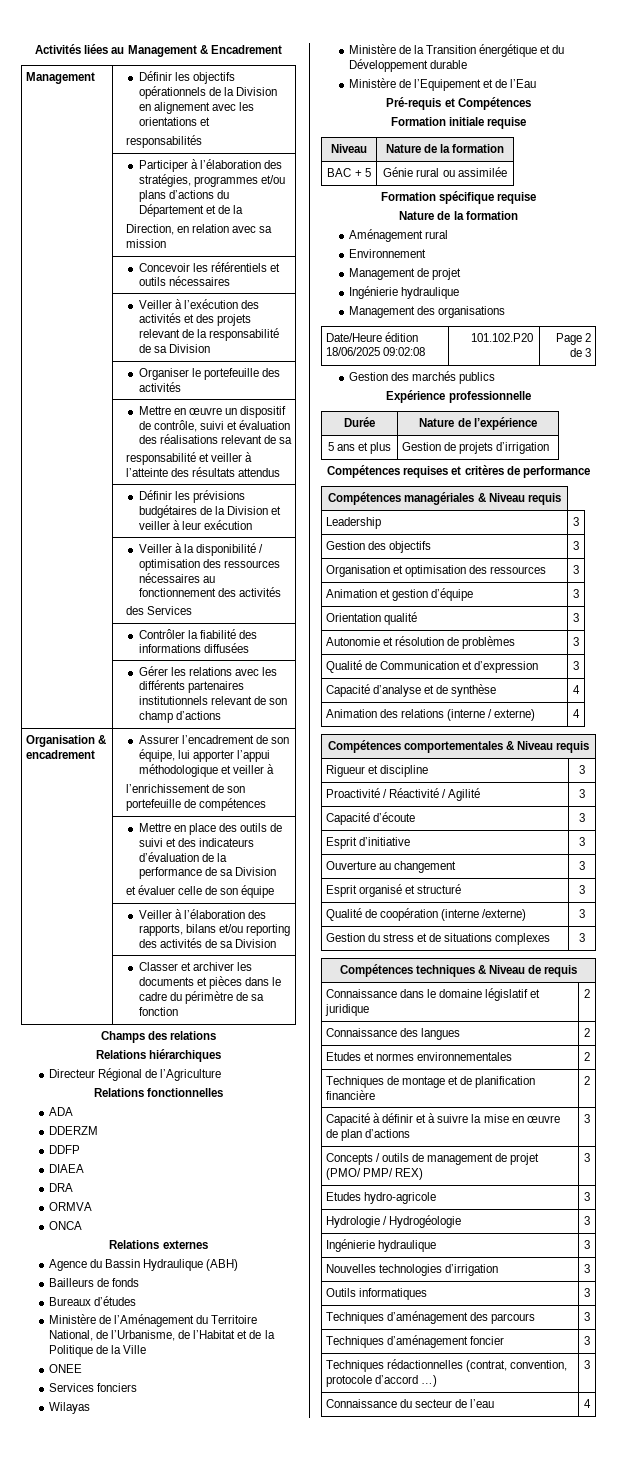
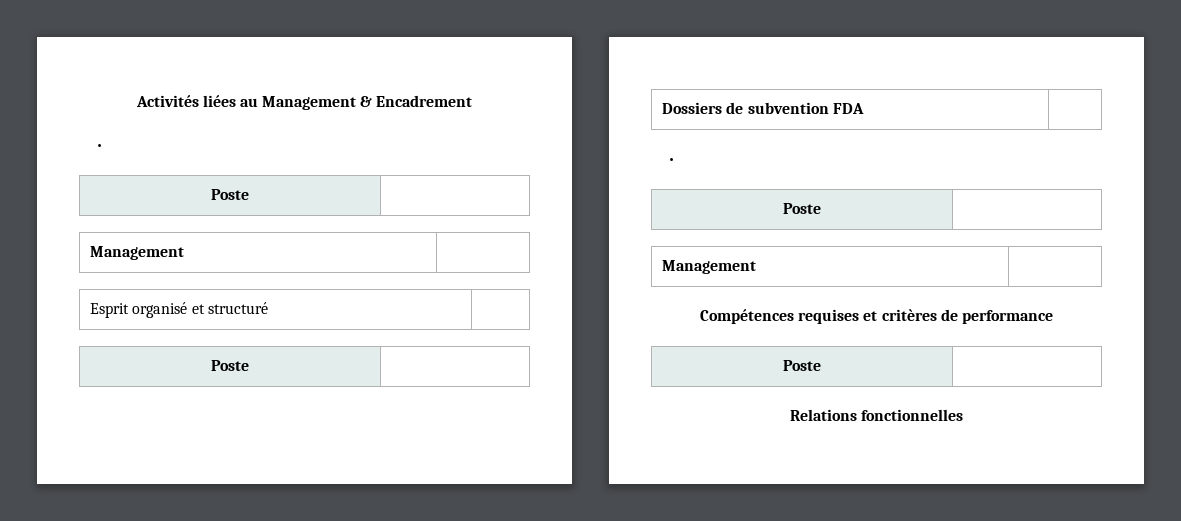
[25,72,95,84] [138,71,235,84] [138,86,277,99] [138,102,254,114] [138,117,210,126] [125,135,202,148] [138,159,282,172] [138,174,285,187] [138,190,229,202] [138,204,243,217] [125,224,273,235] [125,239,166,248] [138,262,280,272] [138,276,230,286] [138,299,259,309] [138,313,251,326] [138,328,279,341] [138,344,210,353] [138,368,280,380] [138,382,181,392] [138,406,286,418] [138,420,290,432] [138,434,292,444] [125,452,253,465] [125,467,281,477] [138,490,245,503] [138,505,281,518] [138,520,252,530] [138,543,263,556] [138,559,280,571] [138,573,215,583] [138,587,281,597] [125,606,193,615] [138,629,257,639] [138,643,249,653] [138,666,277,676] [138,680,244,693] [138,696,287,705] [138,711,221,723] [25,735,106,747] [25,750,95,759] [138,735,289,744] [138,749,270,762] [138,764,274,777] [125,784,246,793] [125,798,267,811] [138,823,283,835] [138,838,254,847] [138,852,227,862] [138,867,276,879] [125,885,275,898] [138,909,266,919] [138,924,290,936] [138,938,276,948] [138,962,252,971] [138,976,281,989] [138,991,264,1004] [138,1007,178,1016] [100,1031,217,1043] [95,1049,222,1062] [48,1068,222,1081] [93,1088,224,1097] [48,1107,73,1116] [48,1126,98,1135] [48,1145,80,1154] [48,1164,84,1173] [48,1183,73,1192] [48,1202,92,1211] [48,1221,82,1230] [109,1240,208,1249] [48,1259,239,1271] [48,1278,140,1287] [48,1296,136,1306] [48,1314,258,1327] [48,1330,275,1341] [48,1345,147,1357] [48,1364,82,1373] [48,1383,137,1392] [48,1402,90,1414] [348,44,565,57] [348,59,467,72] [348,78,537,91] [386,97,531,110] [390,117,527,129] [331,144,367,153] [385,144,505,153] [327,168,371,177] [383,167,507,177] [380,191,537,204] [399,211,518,220] [348,229,448,242] [348,249,426,258] [348,268,462,280] [348,286,459,299] [348,306,506,318] [325,332,418,342] [325,347,425,356] [471,333,534,342] [556,333,592,345] [570,348,592,357] [348,371,496,384] [386,390,531,403] [344,417,375,427] [419,417,537,430] [327,442,392,454] [401,442,550,454] // Management | Définir les objectifs opérationnels de la Division en alignement avec les orientations et // responsabilités // | Participer à l’élaboration des stratégies, programmes et/ou plans d’actions du Département et de la // Direction, en relation avec sa mission // | Concevoir les référentiels et outils nécessaires // | Veiller à l’exécution des activités et des projets relevant de la responsabilité de sa Division // | Organiser le portefeuille des activités // | Mettre en œuvre un dispositif de contrôle, suivi et évaluation des réalisations relevant de sa // responsabilité et veiller à l’atteinte des résultats attendus // | Définir les prévisions budgétaires de la Division et veiller à leur exécution // | Veiller à la disponibilité / optimisation des ressources nécessaires au fonctionnement des activités // des Services // | Contrôler la fiabilité des informations diffusées // | Gérer les relations avec les différents partenaires institutionnels relevant de son champ d’actions // Organisation & encadrement | Assurer l’encadrement de son équipe, lui apporter l’appui méthodologique et veiller à // l’enrichissement de son portefeuille de compétences // | Mettre en place des outils de suivi et des indicateurs d’évaluation de la performance de sa Division // et évaluer celle de son équipe // | Veiller à l’élaboration des rapports, bilans et/ou reporting des activités de sa Division // | Classer et archiver les documents et pièces dans le cadre du périmètre de sa fonction // Champs des relations // Relations hiérarchiques // Directeur Régional de l’Agriculture // Relations fonctionnelles // ADA // DDERZM // DDFP // DIAEA // DRA // ORMVA // ONCA // Relations externes // Agence du Bassin Hydraulique (ABH) // Bailleurs de fonds // Bureaux d’études // Ministère de l’Aménagement du Territoire National, de l’Urbanisme, de l’Habitat et de la Politique de la Ville // ONEE // Services fonciers // Wilayas // Ministère de la Transition énergétique et du Développement durable // Ministère de l’Equipement et de l’Eau // Pré-requis et Compétences // Formation initiale requise // Niveau | Nature de la formation // BAC + 5 | Génie rural ou assimilée // Formation spécifique requise // Nature de la formation // Aménagement rural // Environnement // Management de projet // Ingénierie hydraulique // Management des organisations // Date/Heure édition 18/06/2025 09:02:08 | 101.102.P20 | Page 2 de 3 // Gestion des marchés publics // Expérience professionnelle // Durée | Nature de l’expérience // 5 ans et plus | Gestion de projets d’irrigation -> [96,144,104,150] [211,189,249,200] [90,246,185,260] [90,302,268,318] [211,360,249,371] [662,102,864,114] [668,158,676,164] [783,203,821,214] [662,260,757,274] // • // Poste | // Management | // Esprit organisé et structuré | // Poste | // Dossiers de subvention FDA | // • // Poste | // Management |
[328,492,561,505] [325,517,381,529] [573,517,579,526] [325,541,431,553] [573,541,579,550] [325,565,547,577] [573,565,579,574] [325,588,474,601] [573,589,579,598] [325,612,417,625] [573,613,579,622] [325,636,516,649] [573,637,579,646] [325,660,539,673] [573,661,579,670] [325,684,497,697] [573,685,580,694] [325,709,536,721] [573,709,580,718] [327,740,590,753] [325,765,428,777] [579,765,585,774] [325,788,481,801] [579,789,585,798] [325,812,415,825] [579,813,585,822] [325,837,410,849] [579,837,585,846] [325,861,456,873] [579,861,585,870] [325,884,462,897] [579,885,585,894] [325,908,527,921] [579,909,585,918] [325,933,551,945] [579,933,585,942] [339,964,578,977] [325,988,541,1001] [324,1004,369,1016] [584,989,590,998] [325,1028,460,1040] [584,1028,590,1037] [325,1052,513,1061] [584,1052,590,1061] [325,1076,536,1088] [325,1090,375,1100] [584,1076,590,1085] [325,1113,560,1126] [325,1129,410,1141] [584,1114,590,1123] [325,1153,540,1165] [325,1168,423,1180] [584,1153,590,1162] [325,1192,436,1204] [584,1192,590,1201] [325,1215,461,1228] [584,1216,590,1225] [325,1239,436,1252] [584,1240,590,1249] [325,1264,498,1276] [584,1264,590,1273] [325,1288,427,1300] [584,1288,590,1297] [325,1311,536,1324] [584,1312,590,1321] [325,1335,504,1348] [584,1336,590,1345] [325,1359,568,1372] [325,1375,437,1387] [584,1360,590,1369] [325,1399,495,1408] [584,1399,591,1408] Compétences managériales & Niveau requis // Leadership | 3 // Gestion des objectifs | 3 // Organisation et optimisation des ressources | 3 // Animation et gestion d’équipe | 3 // Orientation qualité | 3 // Autonomie et résolution de problèmes | 3 // Qualité de Communication et d’expression | 3 // Capacité d’analyse et de synthèse | 4 // Animation des relations (interne / externe) | 4 // Compétences comportementales & Niveau requis // Rigueur et discipline | 3 // Proactivité / Réactivité / Agilité | 3 // Capacité d’écoute | 3 // Esprit d’initiative | 3 // Ouverture au changement | 3 // Esprit organisé et structuré | 3 // Qualité de coopération (interne /externe) | 3 // Gestion du stress et de situations complexes | 3 // Compétences techniques & Niveau de requis // Connaissance dans le domaine législatif et juridique | 2 // Connaissance des langues | 2 // Etudes et normes environnementales | 2 // Techniques de montage et de planification financière | 2 // Capacité à définir et à suivre la mise en œuvre de plan d’actions | 3 // Concepts / outils de management de projet (PMO/ PMP/ REX) | 3 // Etudes hydro-agricole | 3 // Hydrologie / Hydrogéologie | 3 // Ingénierie hydraulique | 3 // Nouvelles technologies d’irrigation | 3 // Outils informatiques | 3 // Techniques d’aménagement des parcours | 3 // Techniques d’aménagement foncier | 3 // Techniques rédactionnelles (contrat, convention, protocole d’accord …) | 3 // Connaissance du secteur de l’eau | 4 -> [783,360,821,371] [789,409,964,421] Poste | // Relations fonctionnelles

